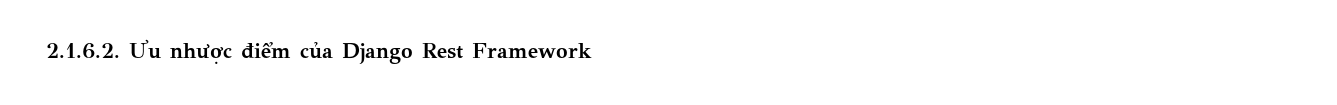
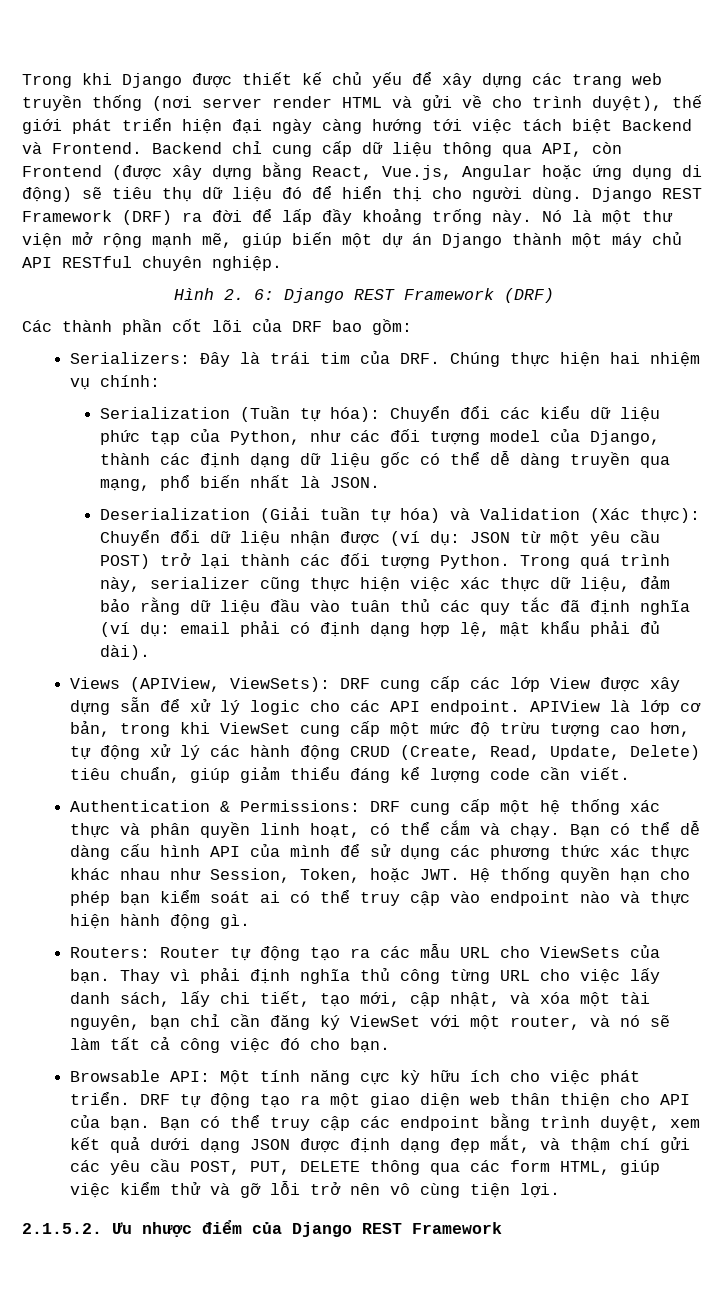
[46,43,120,59] 2.1.6.2. -> [22,72,662,88] [22,95,702,111] [22,118,692,134] [22,141,622,157] [22,162,702,180] [22,186,702,202] [22,209,673,225] [22,232,682,248] [22,256,282,271] [173,288,554,303] [22,319,412,335] [69,351,700,367] [69,375,160,390] [99,406,660,422] [99,429,660,445] [99,451,670,468] [99,475,380,491] [99,507,700,523] [99,530,660,546] [99,553,670,569] [99,576,670,592] [99,597,690,615] [99,621,660,637] [99,645,150,660] [69,676,680,692] [69,697,701,715] [69,721,690,737] [69,744,700,760] [69,767,630,783] [69,799,660,815] [69,820,700,838] [69,844,690,860] [69,867,690,883] [69,890,690,906] [69,914,250,929] [69,944,660,961] [69,968,660,984] [69,991,650,1007] [69,1014,670,1030] [69,1037,390,1053] [69,1070,640,1085] [69,1092,690,1108] [69,1113,700,1131] [69,1135,690,1153] [69,1159,660,1175] [69,1181,560,1198] [22,1223,102,1234] Trong khi Django được thiết kế chủ yếu để xây dựng các trang web truyền thống (nơi server render HTML và gửi về cho trình duyệt), thế giới phát triển hiện đại ngày càng hướng tới việc tách biệt Backend và Frontend. Backend chỉ cung cấp dữ liệu thông qua API, còn Frontend (được xây dựng bằng React, Vue.js, Angular hoặc ứng dụng di động) sẽ tiêu thụ dữ liệu đó để hiển thị cho người dùng. Django REST Framework (DRF) ra đời để lấp đầy khoảng trống này. Nó là một thư viện mở rộng mạnh mẽ, giúp biến một dự án Django thành một máy chủ API RESTful chuyên nghiệp. // Hình 2. 6: Django REST Framework (DRF) // Các thành phần cốt lõi của DRF bao gồm: // Serializers: Đây là trái tim của DRF. Chúng thực hiện hai nhiệm vụ chính: // Serialization (Tuần tự hóa): Chuyển đổi các kiểu dữ liệu phức tạp của Python, như các đối tượng model của Django, thành các định dạng dữ liệu gốc có thể dễ dàng truyền qua mạng, phổ biến nhất là JSON. // Deserialization (Giải tuần tự hóa) và Validation (Xác thực): Chuyển đổi dữ liệu nhận được (ví dụ: JSON từ một yêu cầu POST) trở lại thành các đối tượng Python. Trong quá trình này, serializer cũng thực hiện việc xác thực dữ liệu, đảm bảo rằng dữ liệu đầu vào tuân thủ các quy tắc đã định nghĩa (ví dụ: email phải có định dạng hợp lệ, mật khẩu phải đủ dài). // Views (APIView, ViewSets): DRF cung cấp các lớp View được xây dựng sẵn để xử lý logic cho các API endpoint. APIView là lớp cơ bản, trong khi ViewSet cung cấp một mức độ trừu tượng cao hơn, tự động xử lý các hành động CRUD (Create, Read, Update, Delete) tiêu chuẩn, giúp giảm thiểu đáng kể lượng code cần viết. // Authentication & Permissions: DRF cung cấp một hệ thống xác thực và phân quyền linh hoạt, có thể cắm và chạy. Bạn có thể dễ dàng cấu hình API của mình để sử dụng các phương thức xác thực khác nhau như Session, Token, hoặc JWT. Hệ thống quyền hạn cho phép bạn kiểm soát ai có thể truy cập vào endpoint nào và thực hiện hành động gì. // Routers: Router tự động tạo ra các mẫu URL cho ViewSets của bạn. Thay vì phải định nghĩa thủ công từng URL cho việc lấy danh sách, lấy chi tiết, tạo mới, cập nhật, và xóa một tài nguyên, bạn chỉ cần đăng ký ViewSet với một router, và nó sẽ làm tất cả công việc đó cho bạn. // Browsable API: Một tính năng cực kỳ hữu ích cho việc phát triển. DRF tự động tạo ra một giao diện web thân thiện cho API của bạn. Bạn có thể truy cập các endpoint bằng trình duyệt, xem kết quả dưới dạng JSON được định dạng đẹp mắt, và thậm chí gửi các yêu cầu POST, PUT, DELETE thông qua các form HTML, giúp việc kiểm thử và gỡ lỗi trở nên vô cùng tiện lợi. // 2.1.5.2.
[422,43,463,59] Rest -> [362,1223,402,1234] REST

